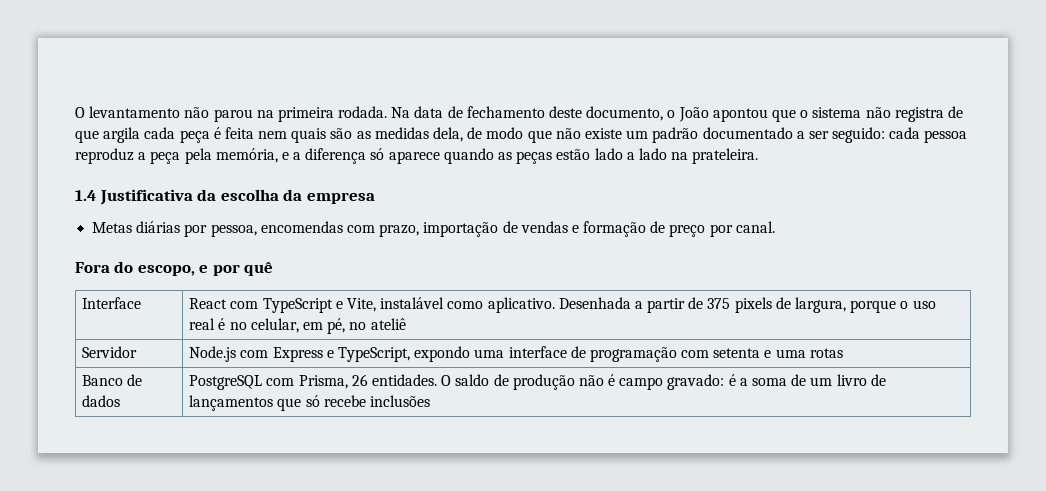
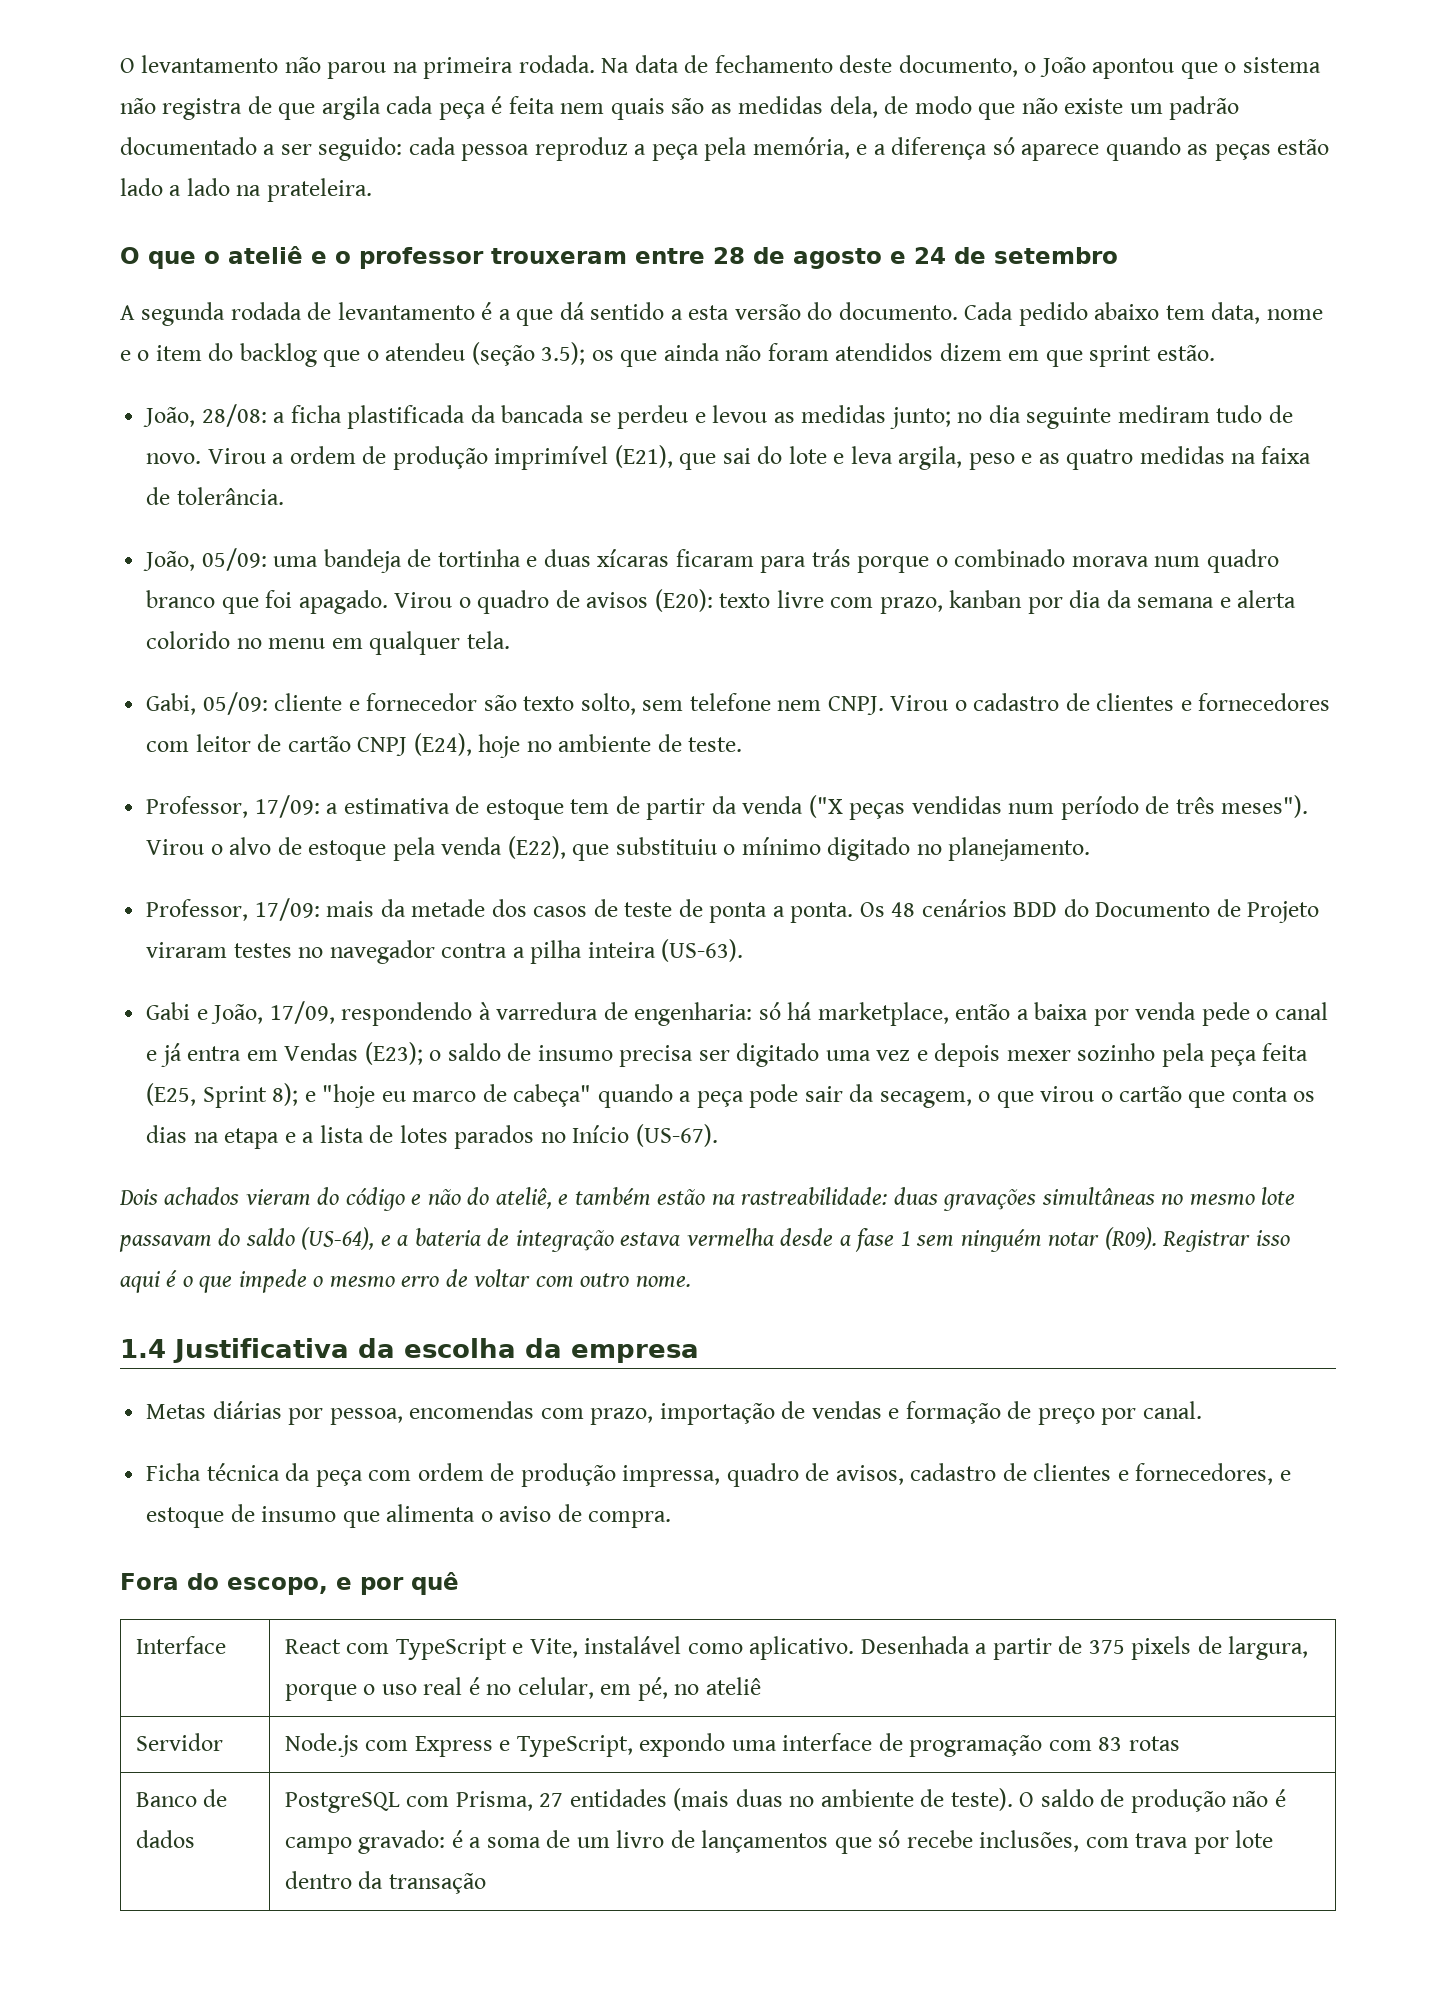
(759, 156) none -> [120,246,1118,269] [120,302,1323,326] [120,342,1215,367] [143,404,1293,429] [146,445,1312,470] [146,487,284,505] [143,548,1279,573] [146,589,1297,614] [146,631,510,655] [146,692,1331,715] [146,733,743,758] [146,795,1309,820] [146,836,1091,861] [146,898,1320,923] [146,939,744,964] [146,1001,1328,1026] [146,1042,1309,1067] [146,1083,1316,1108] [146,1124,718,1149] [119,1187,1296,1211] [119,1227,1290,1252] [120,1269,691,1293] // O que o ateliê e o professor trouxeram entre 28 de agosto e 24 de setembro // A segunda rodada de levantamento é a que dá sentido a esta versão do documento. Cada pedido abaixo tem data, nome e o item do backlog que o atendeu (seção 3.5); os que ainda não foram atendidos dizem em que sprint estão. // João, 28/08: a ficha plastificada da bancada se perdeu e levou as medidas junto; no dia seguinte mediram tudo de novo. Virou a ordem de produção imprimível (E21), que sai do lote e leva argila, peso e as quatro medidas na faixa de tolerância. // João, 05/09: uma bandeja de tortinha e duas xícaras ficaram para trás porque o combinado morava num quadro branco que foi apagado. Virou o quadro de avisos (E20): texto livre com prazo, kanban por dia da semana e alerta colorido no menu em qualquer tela. // Gabi, 05/09: cliente e fornecedor são texto solto, sem telefone nem CNPJ. Virou o cadastro de clientes e fornecedores com leitor de cartão CNPJ (E24), hoje no ambiente de teste. // Professor, 17/09: a estimativa de estoque tem de partir da venda ("X peças vendidas num período de três meses"). Virou o alvo de estoque pela venda (E22), que substituiu o mínimo digitado no planejamento. // Professor, 17/09: mais da metade dos casos de teste de ponta a ponta. Os 48 cenários BDD do Documento de Projeto viraram testes no navegador contra a pilha inteira (US-63). // Gabi e João, 17/09, respondendo à varredura de engenharia: só há marketplace, então a baixa por venda pede o canal e já entra em Vendas (E23); o saldo de insumo precisa ser digitado uma vez e depois mexer sozinho pela peça feita (E25, Sprint 8); e "hoje eu marco de cabeça" quando a peça pode sair da secagem, o que virou o cartão que conta os dias na etapa e a lista de lotes parados no Início (US-67). // Dois achados vieram do código e não do ateliê, e também estão na rastreabilidade: duas gravações simultâneas no mesmo lote passavam do saldo (US-64), e a bateria de integração estava vermelha desde a fase 1 sem ninguém notar (R09). Registrar isso aqui é o que impede o mesmo erro de voltar com outro nome.
(775, 227) none -> [146,1463,1291,1487] [146,1504,672,1528] // Ficha técnica da peça com ordem de produção impressa, quadro de avisos, cadastro de clientes e fornecedores, e estoque de insumo que alimenta o aviso de compra.
[713,348,806,358] setenta e uma -> [1098,1737,1123,1751] 83
[351,374,437,386] 26 entidades. -> [539,1788,1013,1811] 27 entidades (mais duas no ambiente de teste).
[369,395,430,407] inclusões -> [979,1830,1274,1854] [284,1871,486,1894] inclusões, com trava por lote dentro da transação

